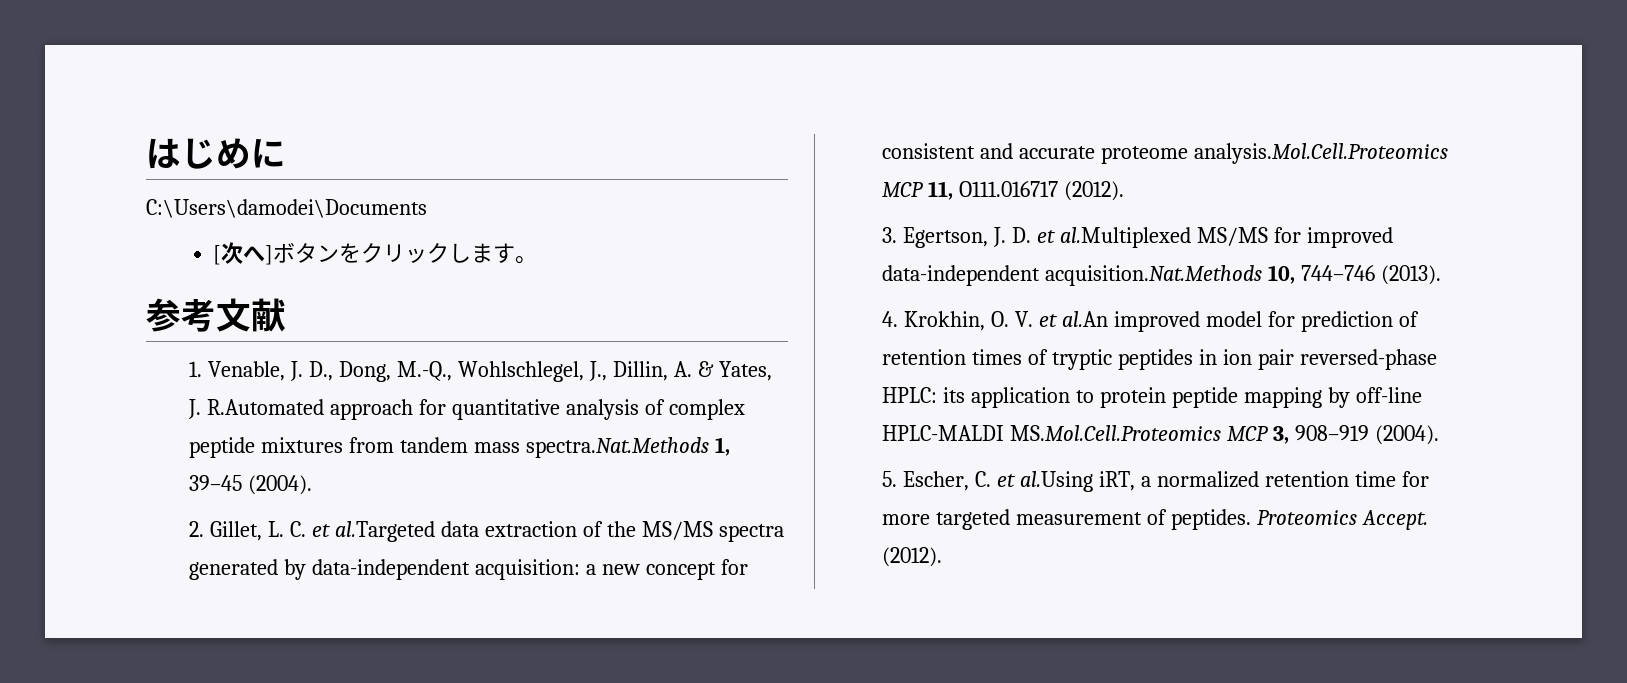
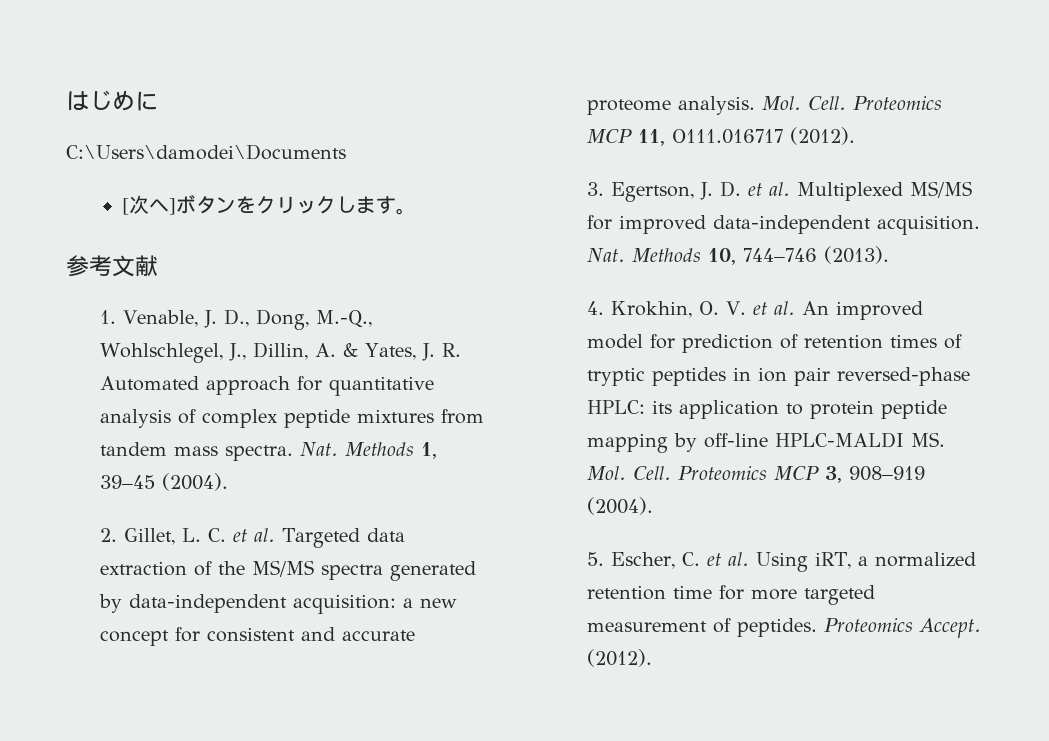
[207,399,325,415] R.Automated -> [441,343,461,357] [99,376,199,391] R. Automated
[525,437,709,458] spectra.Nat.Methods -> [224,442,414,461] spectra. Nat. Methods
[334,521,435,542] al.Targeted -> [253,528,360,548] al. Targeted
[1193,143,1448,164] analysis.Mol.Cell.Proteomics -> [677,96,942,115] analysis. Mol. Cell. Proteomics
[1059,227,1191,248] al.Multiplexed -> [768,182,903,201] al. Multiplexed
[1045,265,1263,286] acquisition.Nat.Methods -> [876,215,980,235] [586,248,701,262] acquisition. Nat. Methods
[1061,311,1108,327] al.An -> [773,301,829,315] al. An
[1010,425,1222,441] MS.Mol.Cell.Proteomics -> [910,432,945,447] [586,466,767,480] MS. Mol. Cell. Proteomics
[1019,471,1093,492] al.Using -> [727,552,808,572] al. Using

